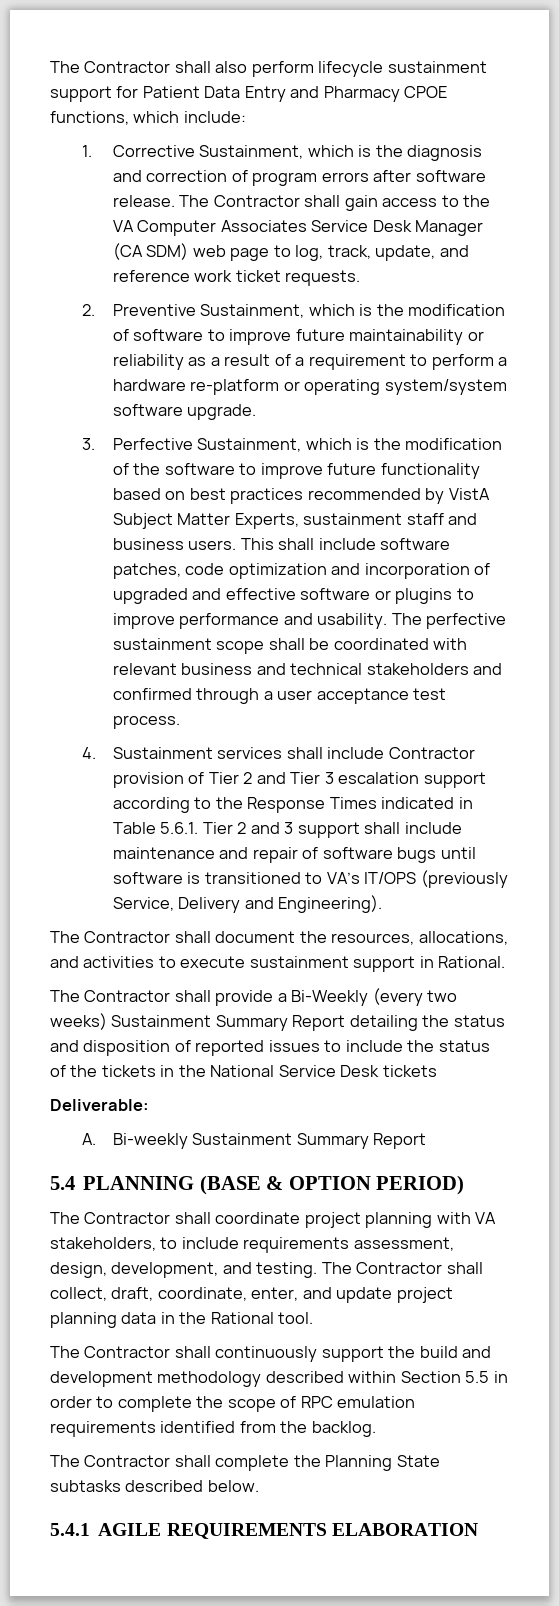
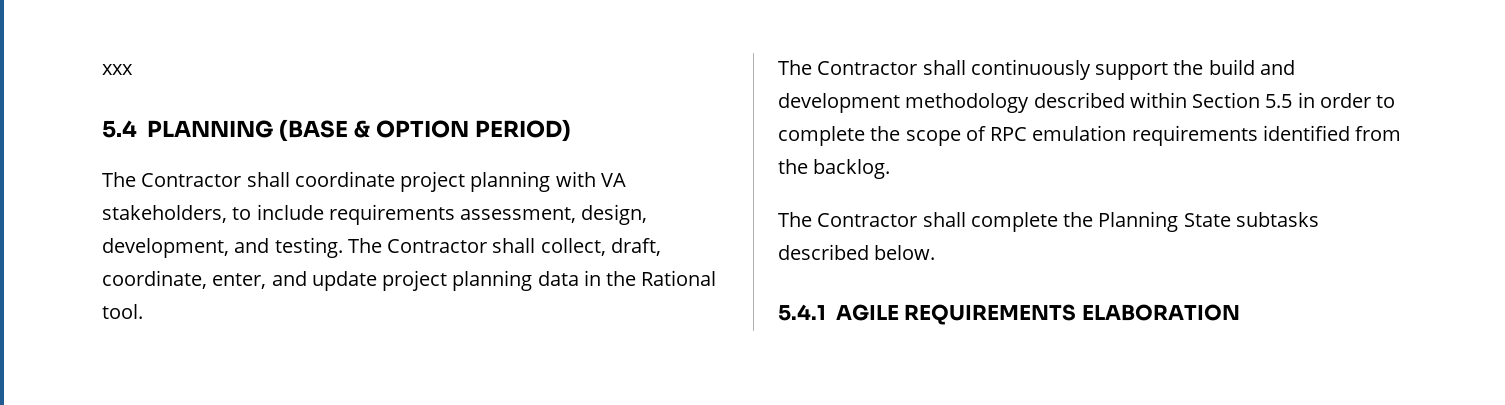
[50,61,487,77] [50,86,448,102] [50,111,246,125] [81,145,483,161] [113,170,486,186] [113,195,491,211] [113,220,484,236] [113,243,469,261] [113,270,361,286] [81,304,506,318] [113,329,484,345] [113,354,508,370] [113,379,507,395] [113,404,257,420] [81,438,503,452] [113,463,480,479] [113,488,490,504] [113,513,478,529] [113,538,451,550] [113,563,491,579] [113,588,474,604] [113,613,507,629] [113,638,468,654] [113,663,503,675] [113,688,447,704] [113,715,181,729] [81,747,475,759] [113,772,486,788] [113,797,473,813] [113,822,462,838] [113,847,476,863] [113,870,508,888] [113,895,383,913] [50,931,508,945] [50,956,506,972] [50,988,458,1006] [50,1013,505,1031] [50,1040,490,1056] [50,1065,437,1077] [50,1099,149,1111] [81,1133,427,1149] The Contractor shall also perform lifecycle sustainment support for Patient Data Entry and Pharmacy CPOE functions, which include: // 1. Corrective Sustainment, which is the diagnosis and correction of program errors after software release. The Contractor shall gain access to the VA Computer Associates Service Desk Manager (CA SDM) web page to log, track, update, and reference work ticket requests. // 2. Preventive Sustainment, which is the modification of software to improve future maintainability or reliability as a result of a requirement to perform a hardware re-platform or operating system/system software upgrade. // 3. Perfective Sustainment, which is the modification of the software to improve future functionality based on best practices recommended by VistA Subject Matter Experts, sustainment staff and business users. This shall include software patches, code optimization and incorporation of upgraded and effective software or plugins to improve performance and usability. The perfective sustainment scope shall be coordinated with relevant business and technical stakeholders and confirmed through a user acceptance test process. // 4. Sustainment services shall include Contractor provision of Tier 2 and Tier 3 escalation support according to the Response Times indicated in Table 5.6.1. Tier 2 and 3 support shall include maintenance and repair of software bugs until software is transitioned to VA’s IT/OPS (previously Service, Delivery and Engineering). // The Contractor shall document the resources, allocations, and activities to execute sustainment support in Rational. // The Contractor shall provide a Bi-Weekly (every two weeks) Sustainment Summary Report detailing the status and disposition of reported issues to include the status of the tickets in the National Service Desk tickets // Deliverable: // A. Bi-weekly Sustainment Summary Report -> [102,64,133,75] xxx

